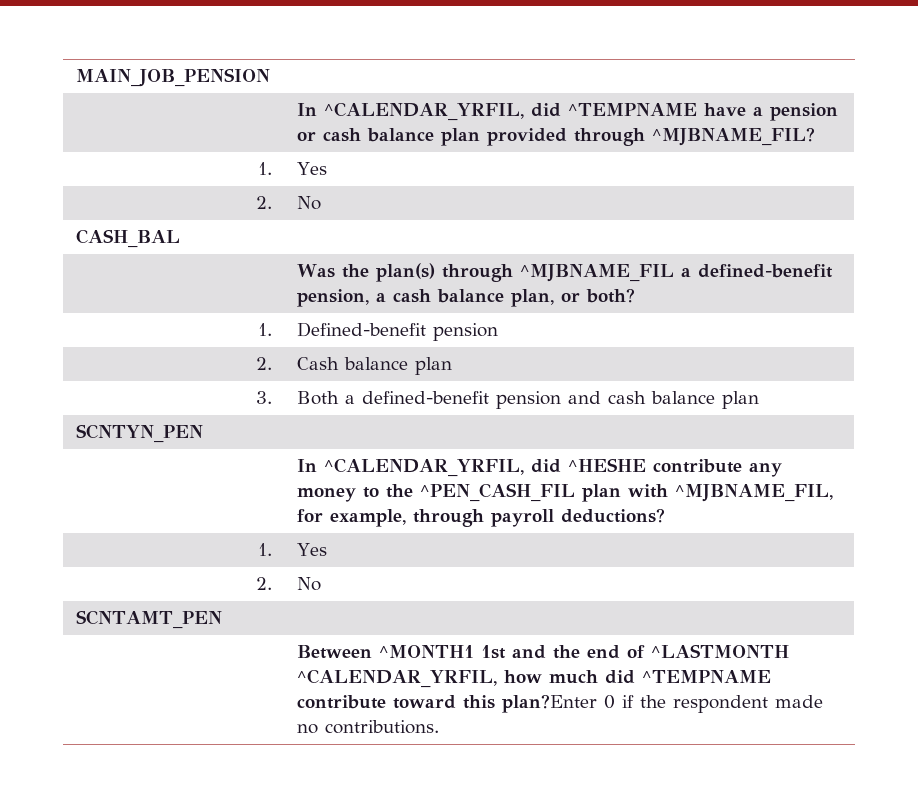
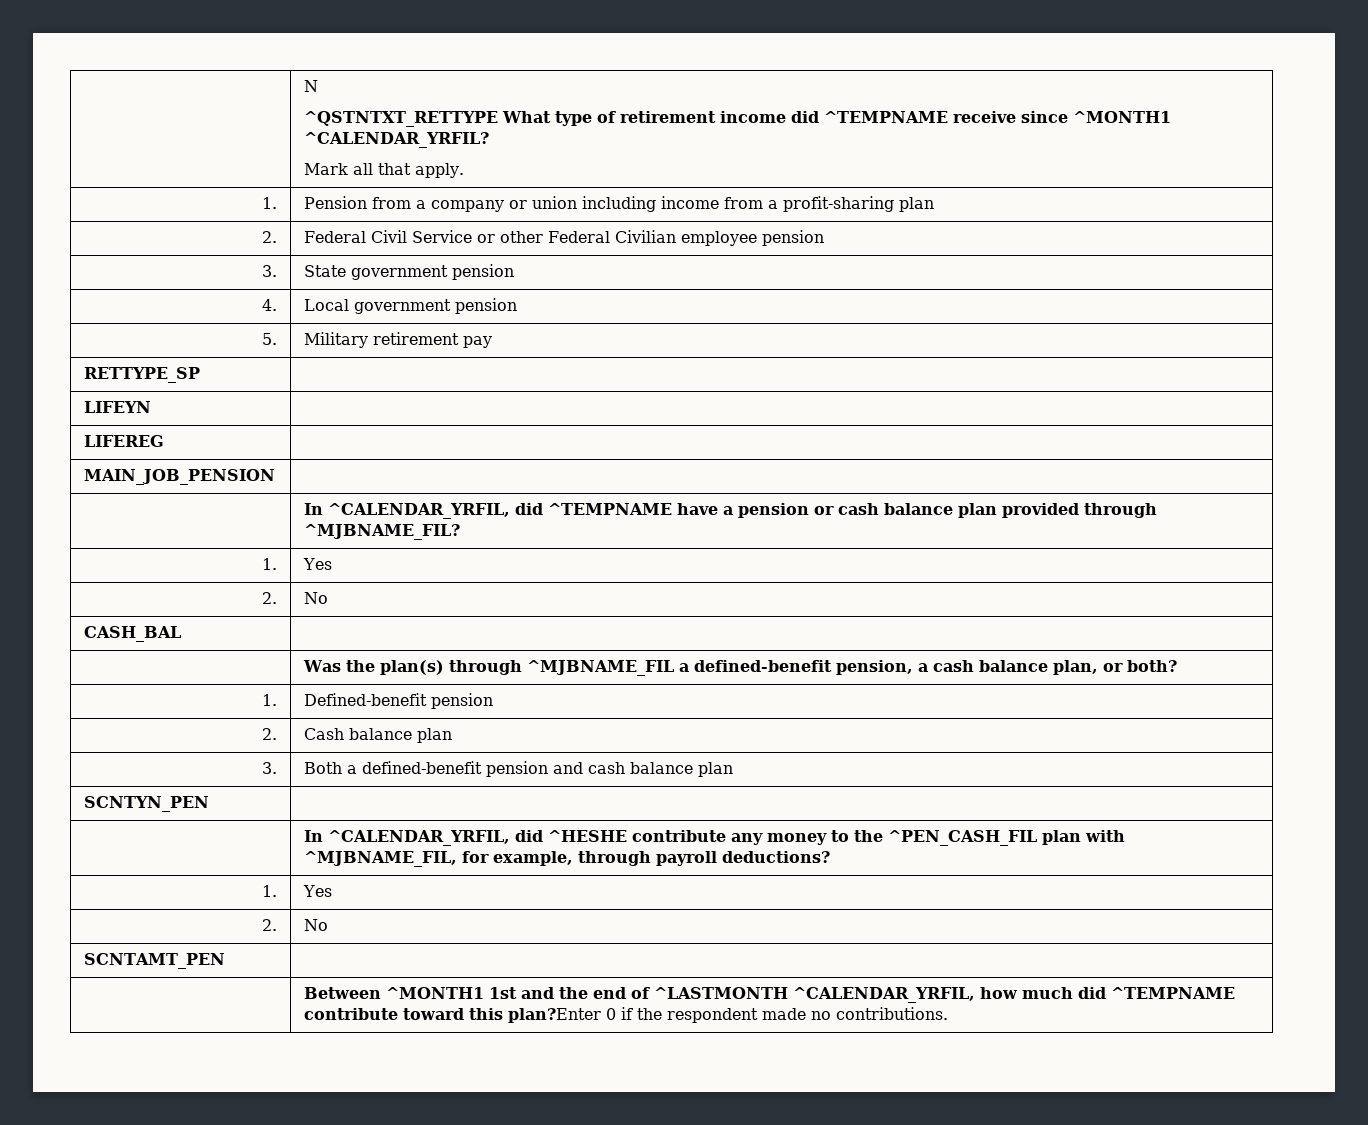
(76, 77) none -> [304,80,319,92] [304,111,1172,127] [304,132,490,148] [304,163,465,178] [261,197,277,209] [304,196,935,212] [261,231,277,243] [304,230,825,246] [261,265,277,277] [304,264,515,280] [261,299,277,311] [304,298,518,314] [261,333,277,345] [304,332,493,348] [84,367,201,383] [84,401,152,413] [84,435,165,447] | N // ^QSTNTXT_RETTYPE What type of retirement income did ^TEMPNAME receive since ^MONTH1 ^CALENDAR_YRFIL? // Mark all that apply. // 1. | Pension from a company or union including income from a profit-sharing plan // 2. | Federal Civil Service or other Federal Civilian employee pension // 3. | State government pension // 4. | Local government pension // 5. | Military retirement pay // RETTYPE_SP | // LIFEYN | // LIFEREG | //

